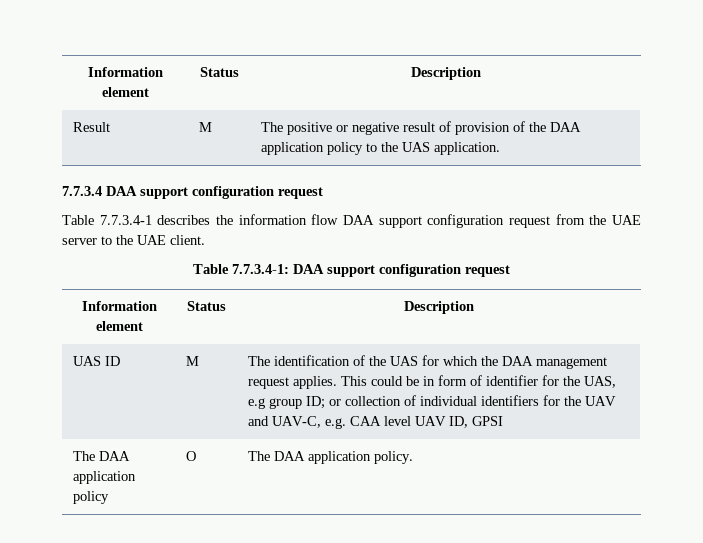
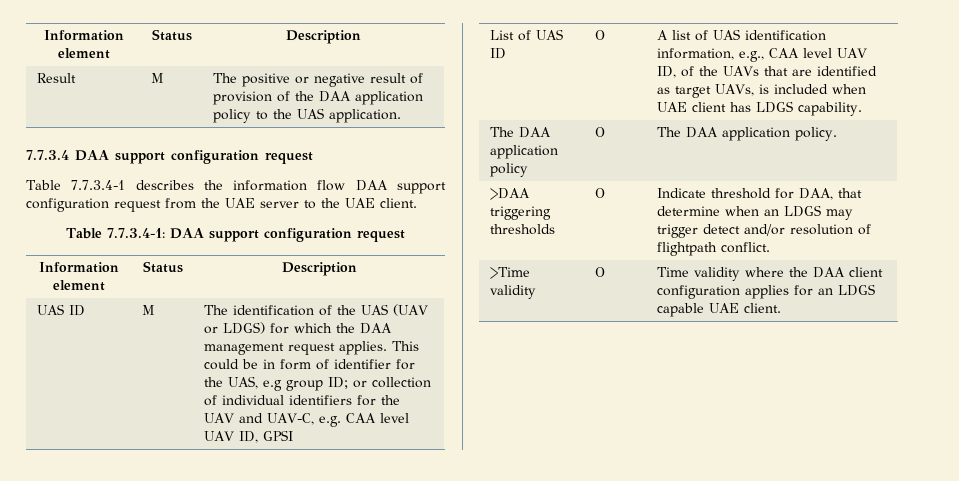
(419, 361) none -> [392,304,428,316] [203,322,265,334] (UAV or LDGS)
(504, 421) none -> [489,29,563,41] [489,48,506,59] [594,30,605,40] [656,29,826,41] [656,48,867,62] [656,66,877,78] [656,84,866,98] [656,101,862,116] // List of UAS ID | O | A list of UAS identification information, e.g., CAA level UAV ID, of the UAVs that are identified as target UAVs, is included when UAE client has LDGS capability.
(414, 457) none -> [489,188,530,200] [489,206,551,220] [489,224,555,235] [594,188,605,198] [656,188,862,200] [656,205,853,220] [656,224,871,238] [656,242,770,256] [489,267,530,279] [489,285,536,299] [594,267,605,277] [656,267,883,281] [656,284,875,299] [656,303,781,317] // >DAA triggering thresholds | O | Indicate threshold for DAA, that determine when an LDGS may trigger detect and/or resolution of flightpath conflict. // >Time validity | O | Time validity where the DAA client configuration applies for an LDGS capable UAE client.

